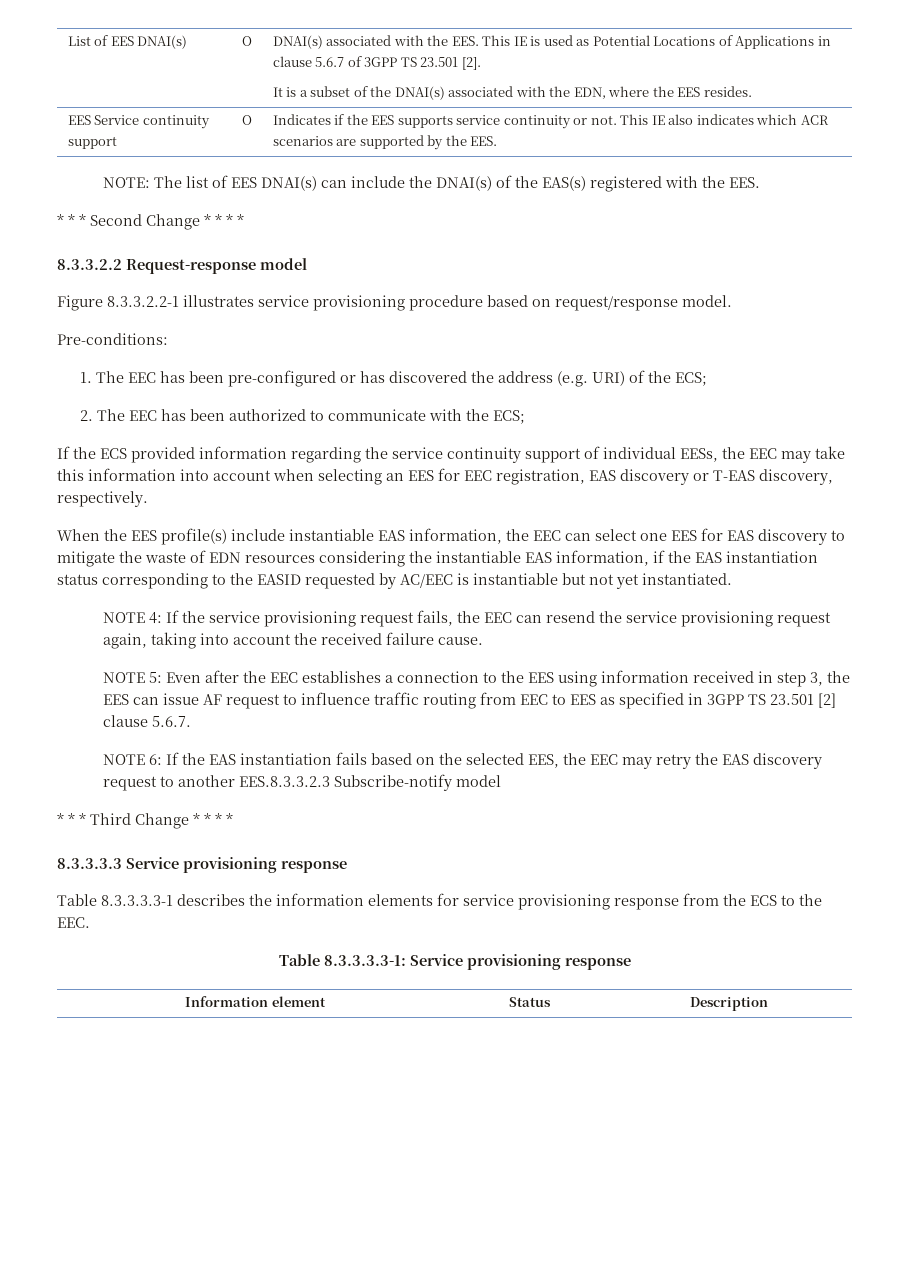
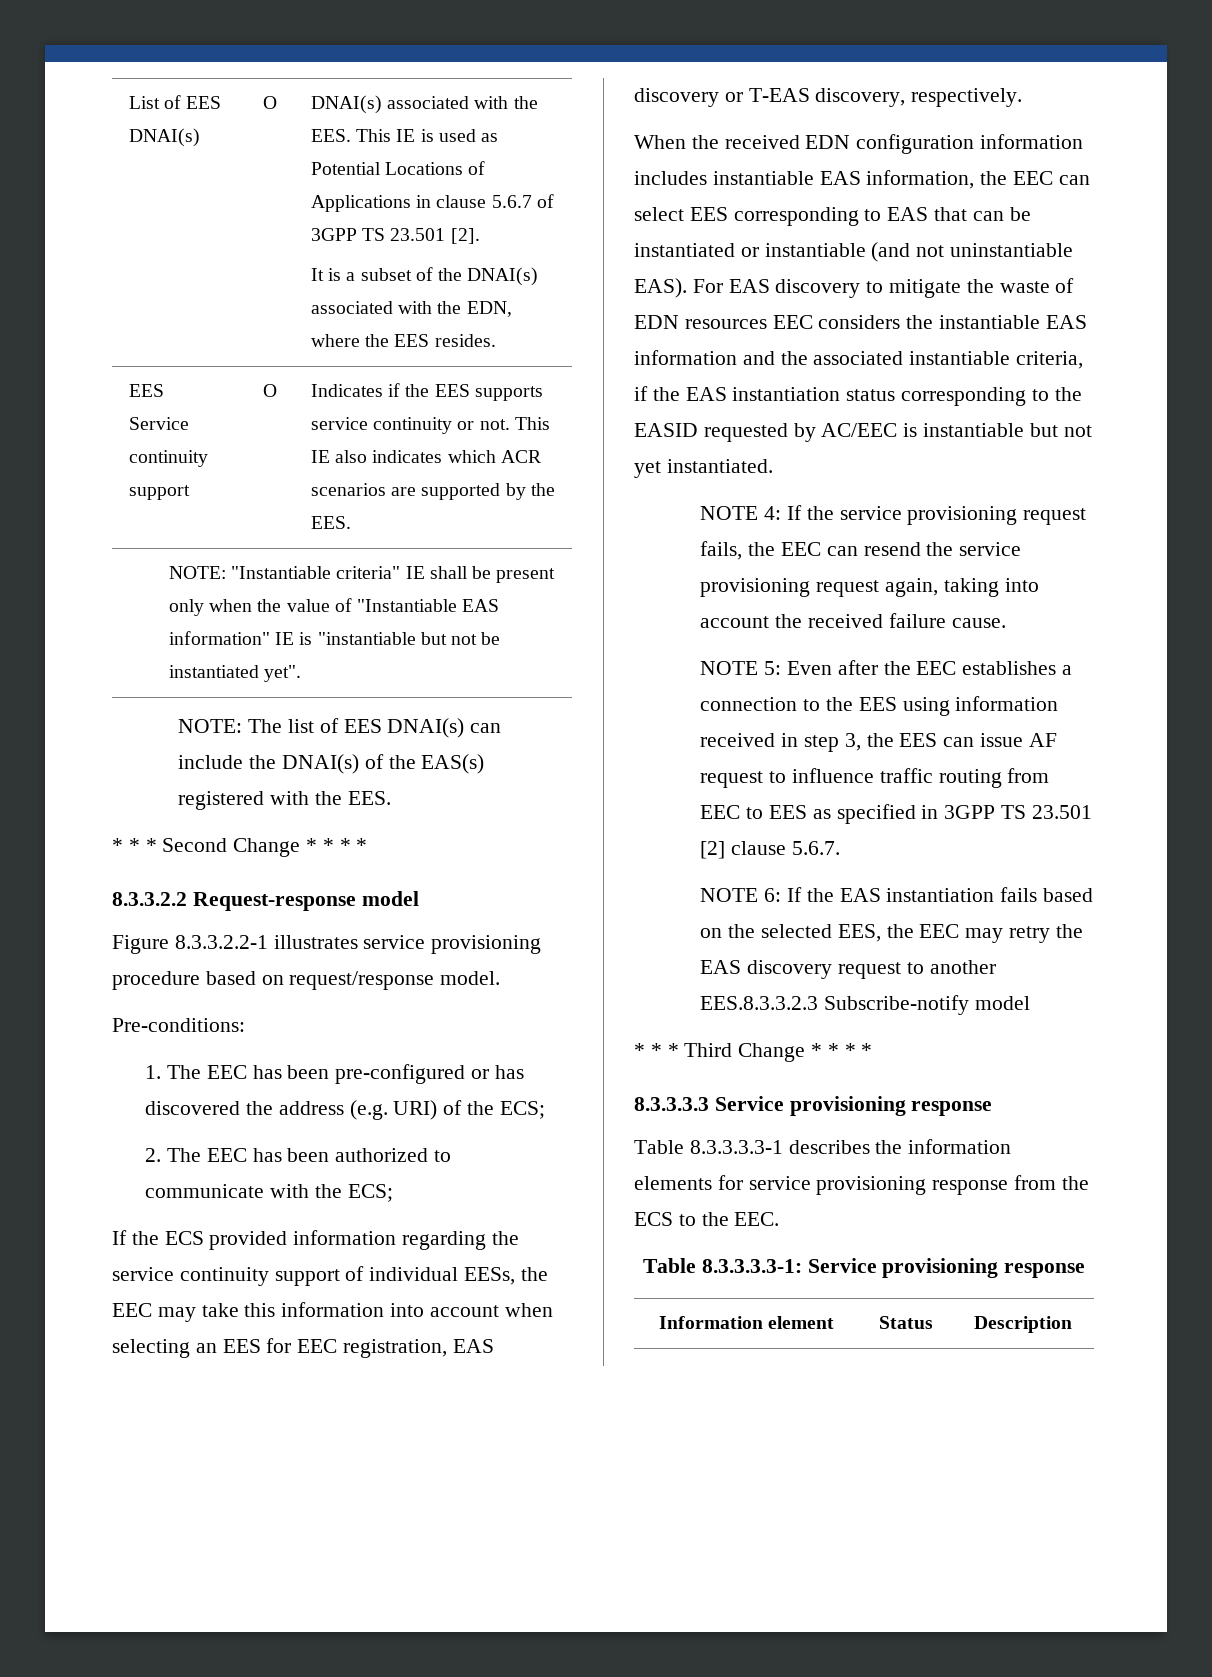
(498, 141) none -> [168,566,556,583] [168,598,500,616] [168,631,501,645] [168,665,302,682] // NOTE: "Instantiable criteria" IE shall be present only when the value of "Instantiable EAS information" IE is "instantiable but not be instantiated yet".
[131,528,285,545] EES profile(s) include -> [724,134,1084,154] [634,171,707,185] received EDN configuration information includes
[640,528,723,541] one EES for -> [689,207,1031,226] [634,242,1074,262] [634,278,723,298] EES corresponding to EAS that can be instantiated or instantiable (and not uninstantiable EAS). For
[319,551,405,567] considering -> [772,315,901,329] EEC considers
[556,550,649,566] information, -> [634,350,1084,369] information and the associated instantiable criteria,

